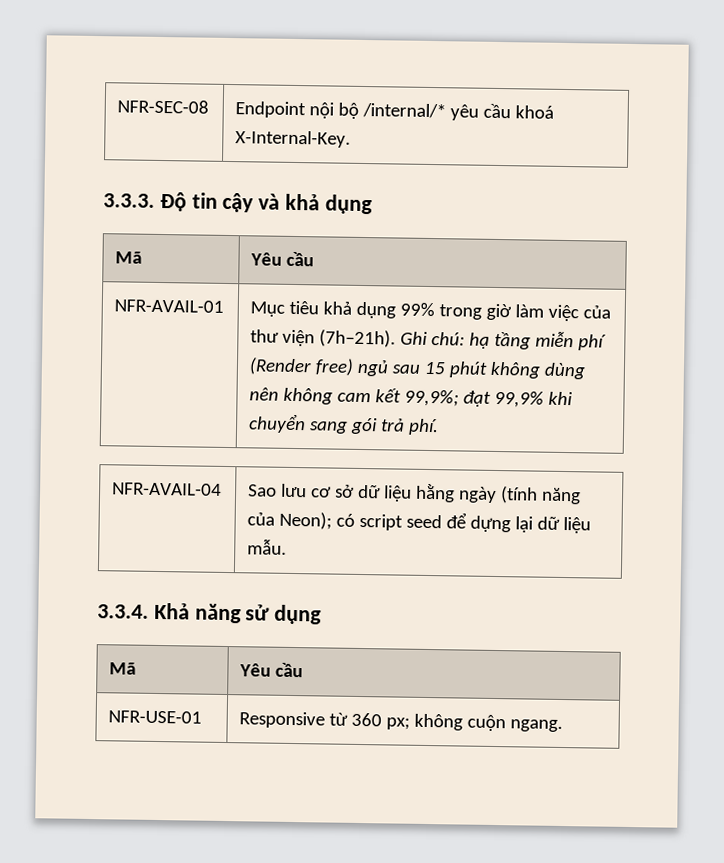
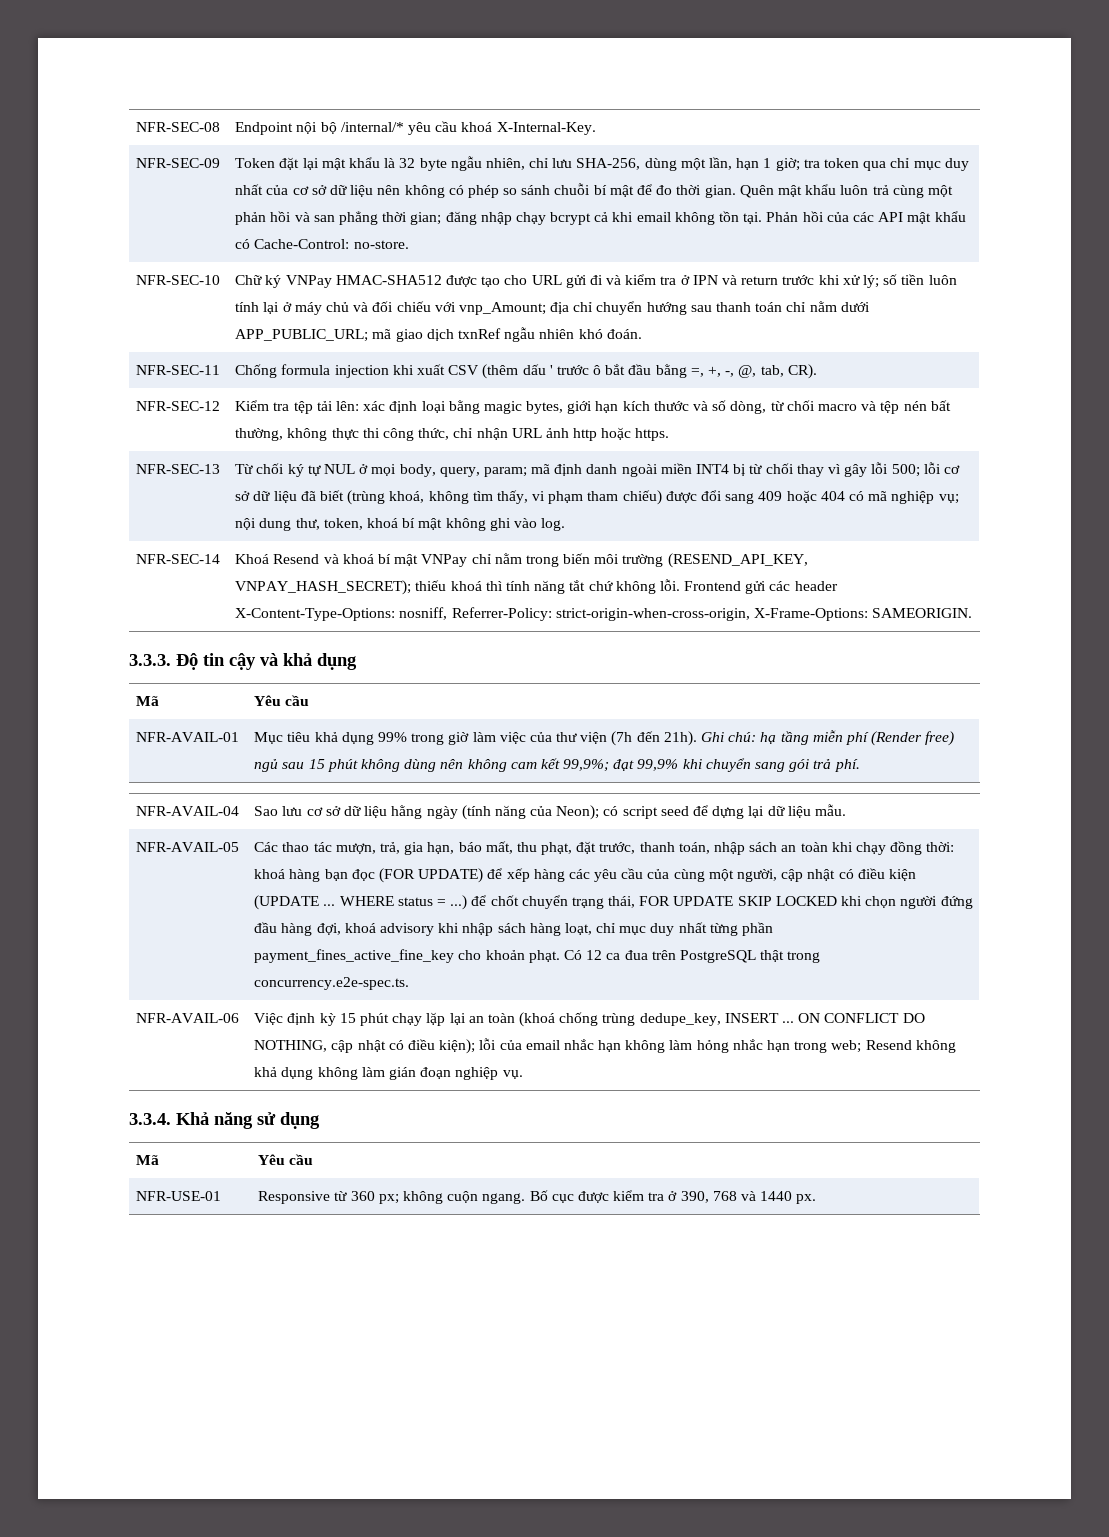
(352, 139) none -> [136,158,221,168] [235,156,969,171] [235,183,953,198] [235,211,966,225] [235,239,409,249] [136,275,221,285] [235,274,957,288] [235,301,870,315] [235,327,642,342] [136,365,221,375] [235,364,817,379] [136,401,221,411] [235,400,951,414] [235,427,670,441] [136,464,221,474] [235,462,960,477] [235,490,959,505] [235,518,566,531] [136,554,221,564] [235,553,808,568] [235,579,838,595] [235,607,973,621] // NFR-SEC-09 | Token đặt lại mật khẩu là 32 byte ngẫu nhiên, chỉ lưu SHA-256, dùng một lần, hạn 1 giờ; tra token qua chỉ mục duy nhất của cơ sở dữ liệu nên không có phép so sánh chuỗi bí mật để đo thời gian. Quên mật khẩu luôn trả cùng một phản hồi và san phẳng thời gian; đăng nhập chạy bcrypt cả khi email không tồn tại. Phản hồi của các API mật khẩu có Cache-Control: no-store. // NFR-SEC-10 | Chữ ký VNPay HMAC-SHA512 được tạo cho URL gửi đi và kiểm tra ở IPN và return trước khi xử lý; số tiền luôn tính lại ở máy chủ và đối chiếu với vnp_Amount; địa chỉ chuyển hướng sau thanh toán chỉ nằm dưới APP_PUBLIC_URL; mã giao dịch txnRef ngẫu nhiên khó đoán. // NFR-SEC-11 | Chống formula injection khi xuất CSV (thêm dấu ' trước ô bắt đầu bằng =, +, -, @, tab, CR). // NFR-SEC-12 | Kiểm tra tệp tải lên: xác định loại bằng magic bytes, giới hạn kích thước và số dòng, từ chối macro và tệp nén bất thường, không thực thi công thức, chỉ nhận URL ảnh http hoặc https. // NFR-SEC-13 | Từ chối ký tự NUL ở mọi body, query, param; mã định danh ngoài miền INT4 bị từ chối thay vì gây lỗi 500; lỗi cơ sở dữ liệu đã biết (trùng khoá, không tìm thấy, vi phạm tham chiếu) được đổi sang 409 hoặc 404 có mã nghiệp vụ; nội dung thư, token, khoá bí mật không ghi vào log. // NFR-SEC-14 | Khoá Resend và khoá bí mật VNPay chỉ nằm trong biến môi trường (RESEND_API_KEY, VNPAY_HASH_SECRET); thiếu khoá thì tính năng tắt chứ không lỗi. Frontend gửi các header X-Content-Type-Options: nosniff, Referrer-Policy: strict-origin-when-cross-origin, X-Frame-Options: SAMEORIGIN.
[319,329,397,348] (7h–21h). -> [611,731,697,746] (7h đến 21h).
(288, 547) none -> [136,842,240,852] [254,841,955,855] [254,868,916,883] [254,895,973,910] [254,922,774,936] [254,949,821,963] [254,977,410,990] [136,1013,240,1023] [254,1012,925,1027] [254,1038,956,1054] [254,1067,523,1080] // NFR-AVAIL-05 | Các thao tác mượn, trả, gia hạn, báo mất, thu phạt, đặt trước, thanh toán, nhập sách an toàn khi chạy đồng thời: khoá hàng bạn đọc (FOR UPDATE) để xếp hàng các yêu cầu của cùng một người, cập nhật có điều kiện (UPDATE ... WHERE status = ...) để chốt chuyển trạng thái, FOR UPDATE SKIP LOCKED khi chọn người đứng đầu hàng đợi, khoá advisory khi nhập sách hàng loạt, chỉ mục duy nhất từng phần payment_fines_active_fine_key cho khoản phạt. Có 12 ca đua trên PostgreSQL thật trong concurrency.e2e-spec.ts. // NFR-AVAIL-06 | Việc định kỳ 15 phút chạy lặp lại an toàn (khoá chống trùng dedupe_key, INSERT ... ON CONFLICT DO NOTHING, cập nhật có điều kiện); lỗi của email nhắc hạn không làm hỏng nhắc hạn trong web; Resend không khả dụng không làm gián đoạn nghiệp vụ.
(564, 726) none -> [529,1190,817,1204] Bố cục được kiểm tra ở 390, 768 và 1440 px.

